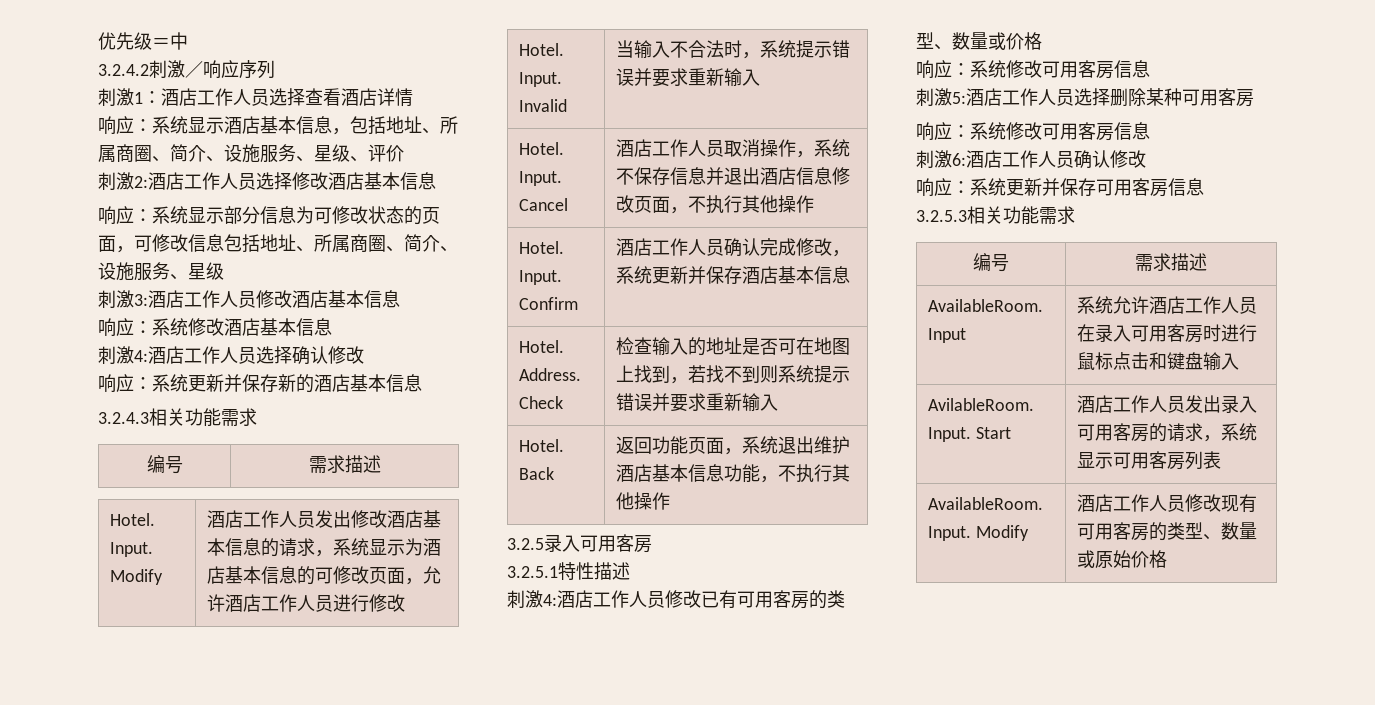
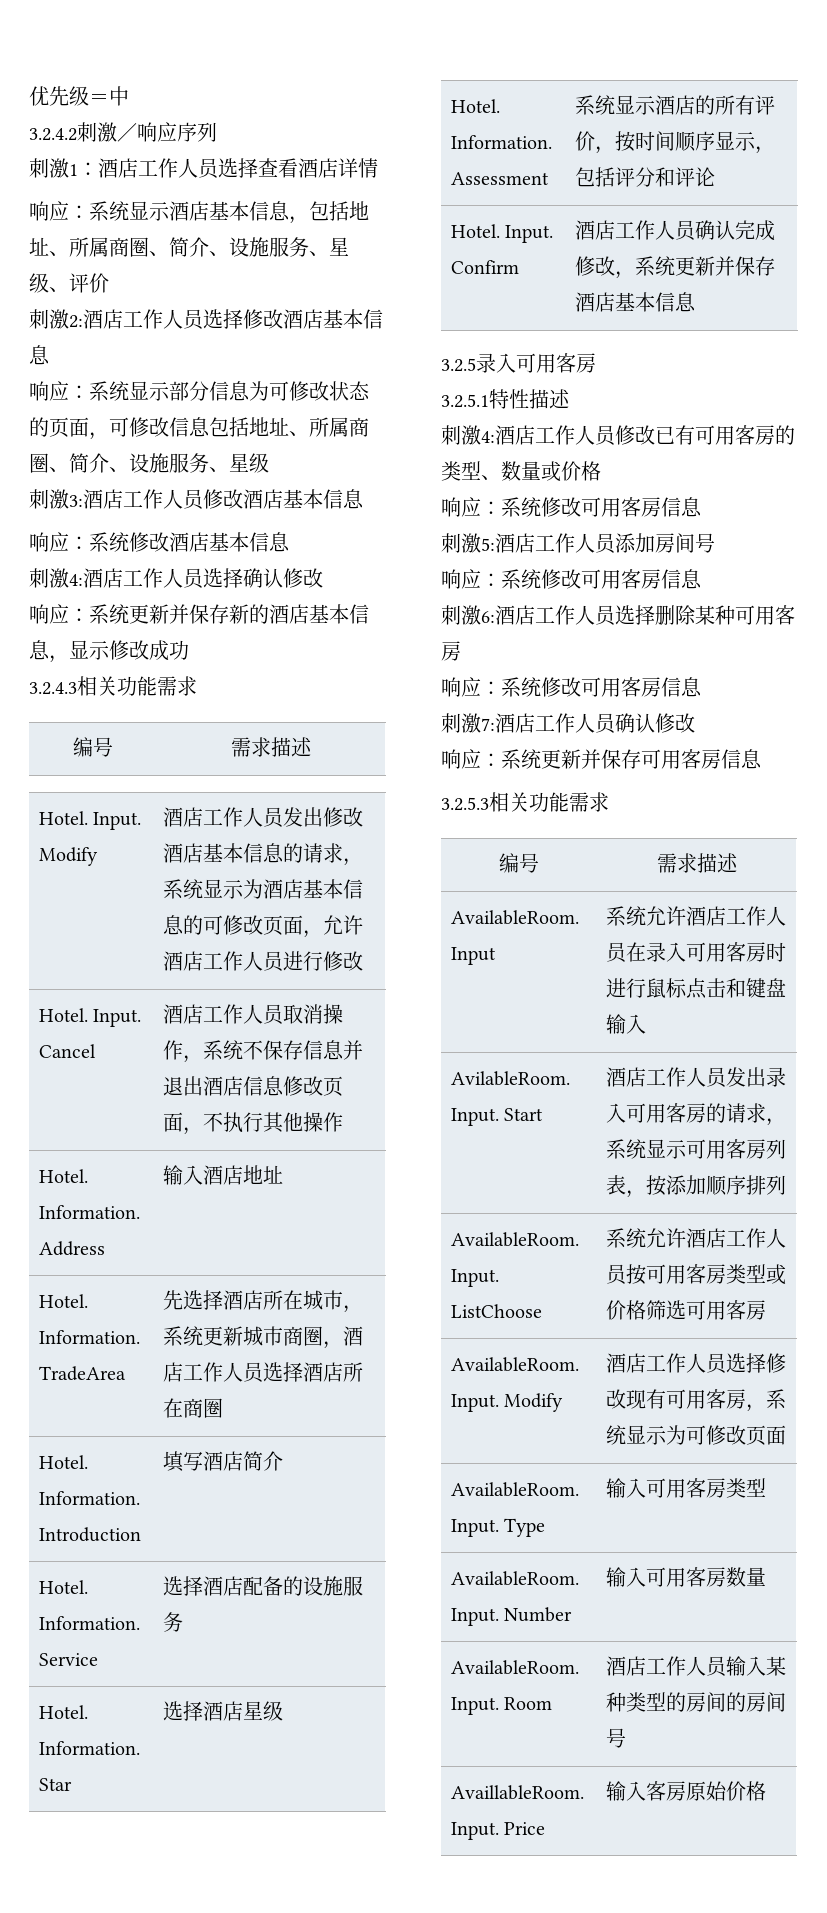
(422, 383) none -> [49,640,189,663] ，显示修改成功
[519,43,565,56] [519,72,563,87] [519,99,568,112] [616,40,851,59] [616,68,761,87] // Hotel. Input. Invalid | 当输入不合法时，系统提示错误并要求重新输入 -> (364, 961) none
(815, 204) none -> [39,1169,89,1183] [39,1205,141,1219] [39,1241,106,1256] [163,1165,284,1185] [39,1294,89,1308] [39,1330,141,1344] [39,1366,127,1381] [163,1290,364,1313] [163,1326,364,1349] [163,1362,364,1383] [163,1398,224,1418] [39,1455,89,1469] [39,1491,141,1505] [39,1527,142,1542] [163,1451,284,1472] [39,1580,89,1594] [39,1616,141,1630] [39,1653,99,1666] [163,1576,364,1596] [163,1612,184,1632] [39,1705,89,1719] [39,1741,141,1755] [39,1778,73,1791] [163,1701,284,1721] [451,99,501,113] [451,135,553,149] [451,172,550,185] [575,95,776,115] [575,131,776,154] [575,167,716,187] // Hotel. Information. Address | 输入酒店地址 // Hotel. Information. TradeArea | 先选择酒店所在城市，系统更新城市商圈，酒店工作人员选择酒店所在商圈 // Hotel. Information. Introduction | 填写酒店简介 // Hotel. Information. Service | 选择酒店配备的设施服务 // Hotel. Information. Star | 选择酒店星级 // Hotel. Information. Assessment | 系统显示酒店的所有评价，按时间顺序显示，包括评分和评论
[519,340,565,353] [519,368,582,381] [519,396,564,409] [616,337,851,356] [616,365,851,384] [616,393,779,412] [519,439,565,452] [519,467,555,480] [616,436,851,455] [616,464,851,483] [616,492,671,510] // Hotel. Address. Check | 检查输入的地址是否可在地图上找到，若找不到则系统提示错误并要求重新输入 // Hotel. Back | 返回功能页面，系统退出维护酒店基本信息功能，不执行其他操作 -> (697, 302) none
(1074, 97) none -> [615,533,715,553] [441,569,702,589] [441,605,617,626] 添加房间号 // 响应：系统修改可用客房信息 // 刺激6:酒店工作人员
[952,153,966,166] 6: -> [481,718,495,731] 7:
(1222, 460) none -> [626,1175,787,1198] [451,1232,580,1247] [451,1269,500,1287] [451,1304,543,1318] [606,1228,787,1248] [606,1264,787,1285] [606,1300,767,1320] ，按添加顺序排列 // AvailableRoom. Input. ListChoose | 系统允许酒店工作人员按可用客房类型或价格筛选可用客房
(1186, 503) none -> [726,1353,767,1373] 选择
[1149,522,1258,541] [1077,550,1096,568] 的类型、数量或 -> [746,1389,787,1412] [606,1425,787,1445] [451,1482,580,1497] [451,1518,546,1537] [606,1478,767,1498] [451,1571,580,1586] [451,1607,573,1626] [606,1567,767,1587] [451,1660,580,1675] [451,1697,553,1715] [606,1656,787,1677] [606,1692,787,1712] [606,1728,627,1748] [451,1785,585,1800] [451,1822,546,1840] [606,1781,687,1801] ，系统显示为可修改页面 // AvailableRoom. Input. Type | 输入可用客房类型 // AvailableRoom. Input. Number | 输入可用客房数量 // AvailableRoom. Input. Room | 酒店工作人员输入某种类型的房间的房间号 // AvaillableRoom. Input. Price | 输入客房

